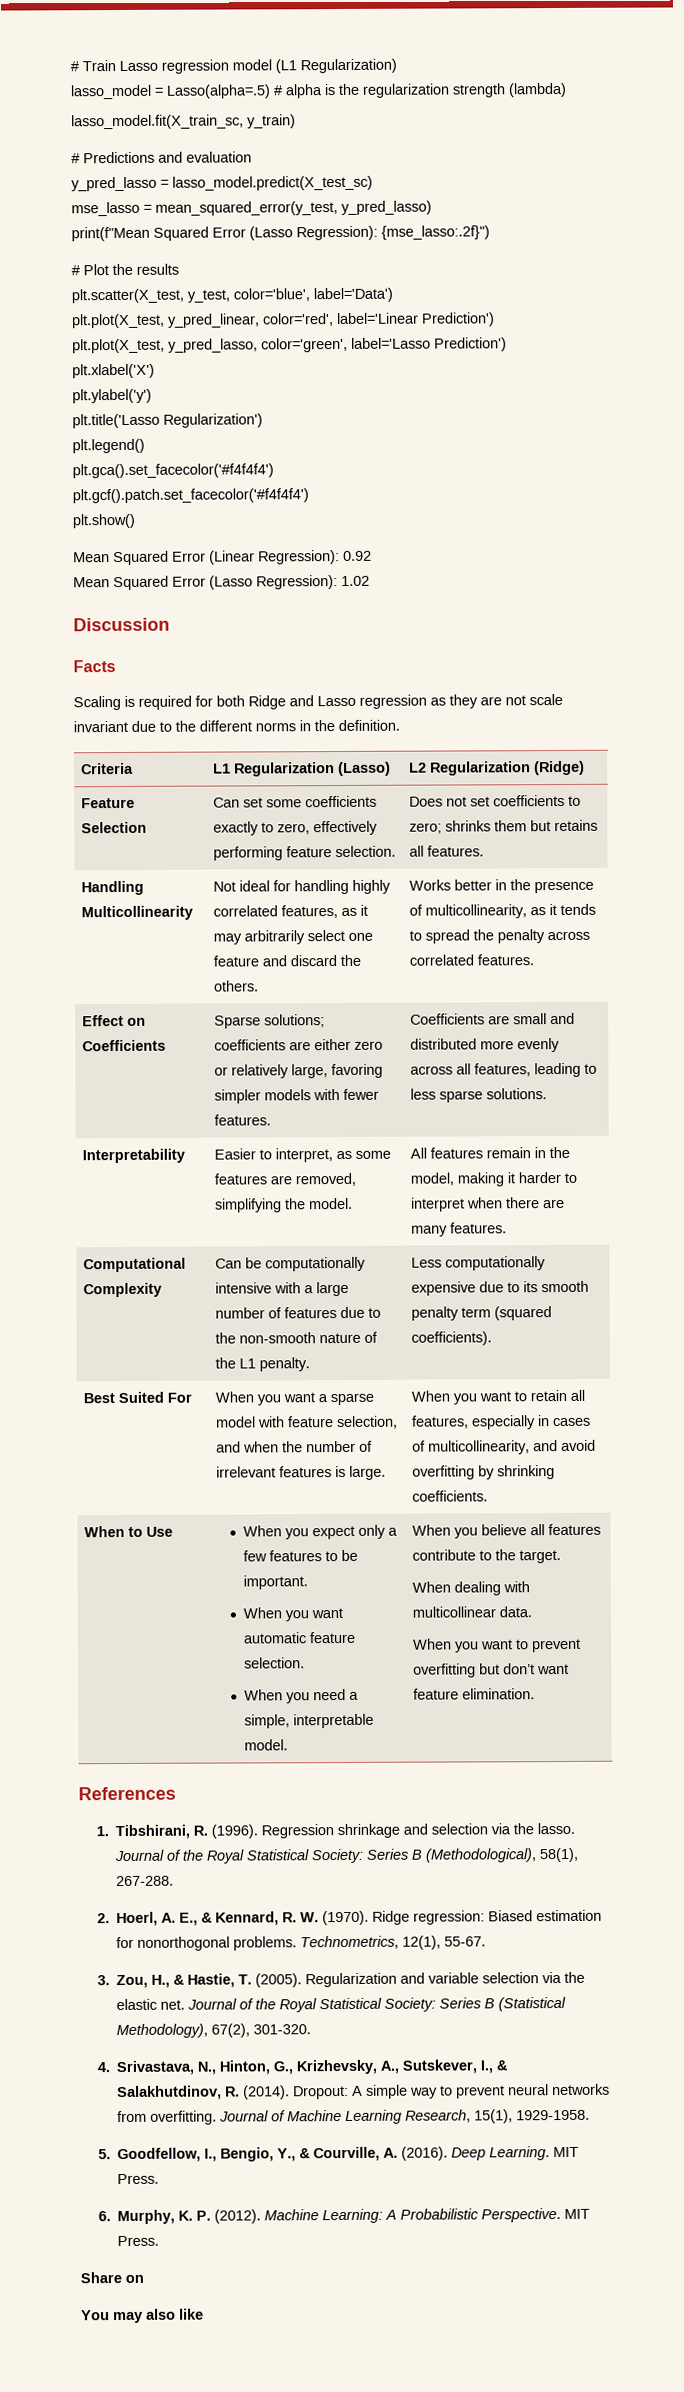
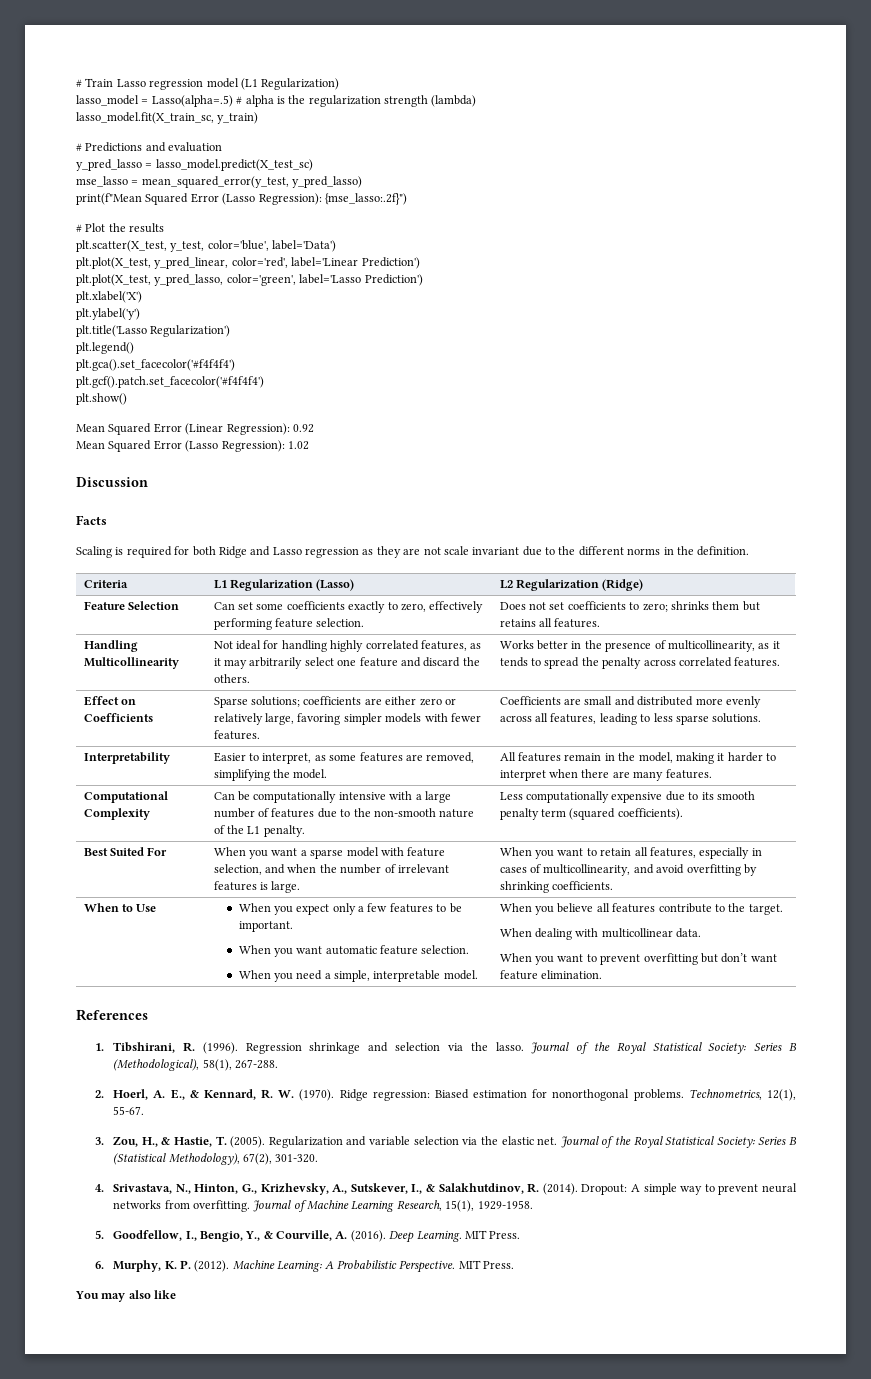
[80,2272,144,2284] // Share on -> (514, 1265) none

